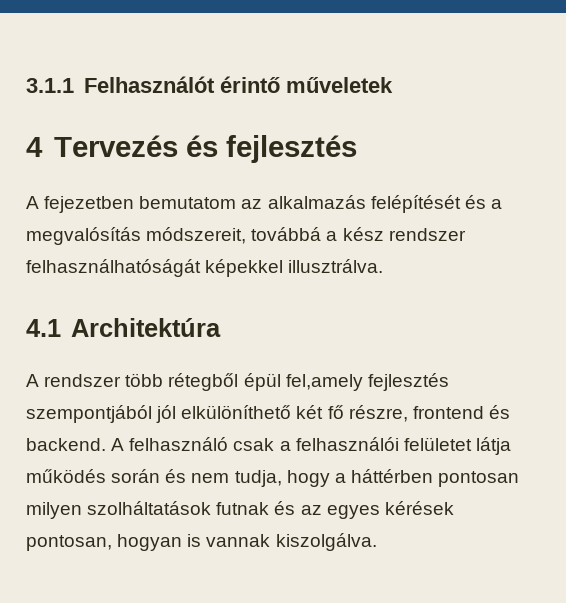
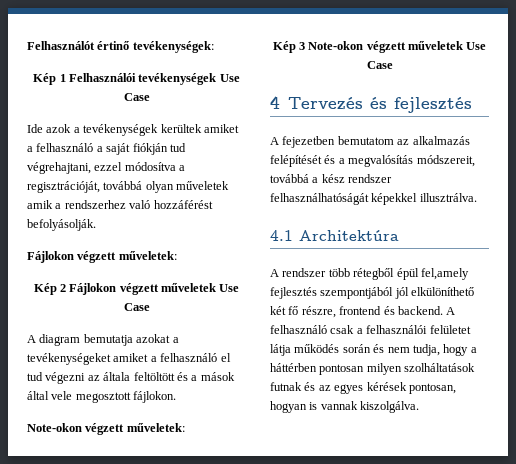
[26,76,393,93] 3.1.1 Felhasználót érintő műveletek -> [27,40,214,53] [33,73,240,85] [123,93,150,101] [27,124,239,136] [27,143,186,155] [27,162,186,174] [27,181,230,193] [27,200,213,209] [27,219,96,231] [27,250,177,263] [33,282,240,295] [123,303,150,311] [27,334,179,346] [27,353,231,365] [27,372,235,384] [27,391,177,403] [27,422,185,435] [272,40,487,53] [366,61,393,69] Felhasználót értinő tevékenységek: // Kép 1 Felhasználói tevékenységek Use Case // Ide azok a tevékenységek kerültek amiket a felhasználó a saját fiókján tud végrehajtani, ezzel módosítva a regisztrációját, továbbá olyan műveletek amik a rendszerhez való hozzáférést befolyásolják. // Fájlokon végzett műveletek: // Kép 2 Fájlokon végzett műveletek Use Case // A diagram bemutatja azokat a tevékenységeket amiket a felhasználó el tud végezni az általa feltöltött és a mások által vele megosztott fájlokon. // Note-okon végzett műveletek: // Kép 3 Note-okon végzett műveletek Use Case

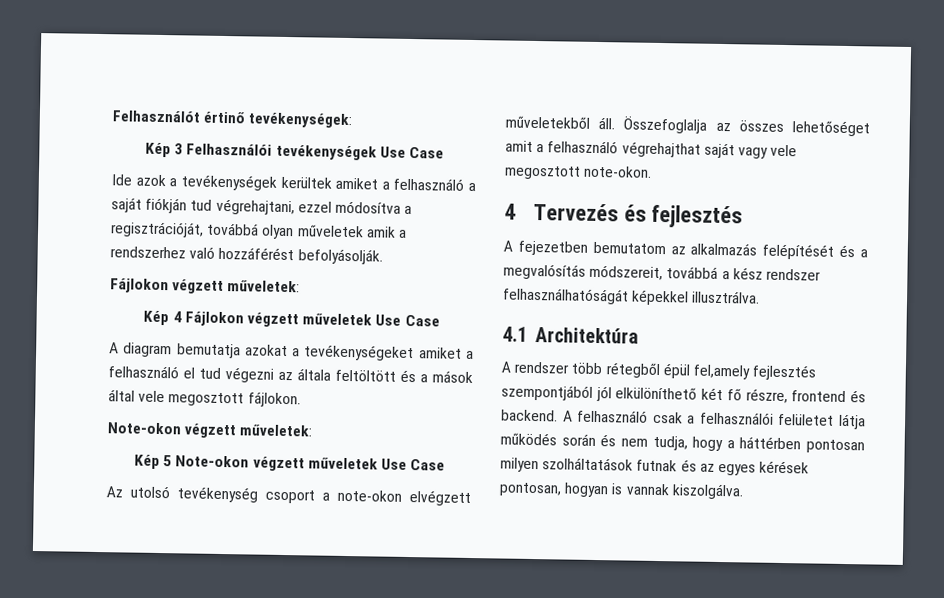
[59,74,66,82] 1 -> [174,143,184,155] 3
[59,284,66,292] 2 -> [172,311,182,323] 4
[298,42,305,50] 3 -> [163,455,173,467] 5
(393, 65) none -> [106,485,471,507] [505,115,870,137] [505,140,798,159] [504,165,653,180] // Az utolsó tevékenység csoport a note-okon elvégzett műveletekből áll. Összefoglalja az összes lehetőséget amit a felhasználó végrehajthat saját vagy vele megosztott note-okon.

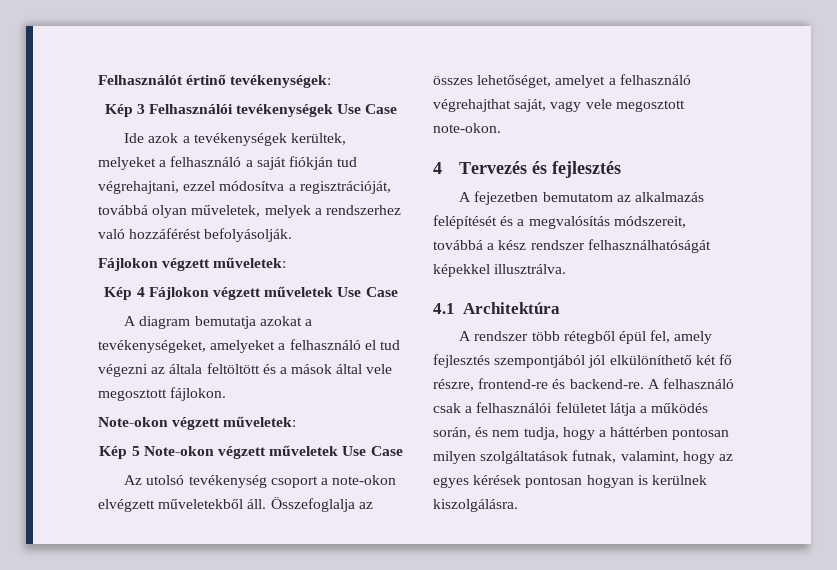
[280,176,379,190] kerültek amiket -> [291,133,347,145] [98,157,156,170] kerültek, melyeket
[296,224,396,238] műveletek amik -> [191,205,311,218] műveletek, melyek
[304,344,462,362] tevékenységeket amiket -> [98,340,276,353] tevékenységeket, amelyeket
[792,120,870,137] [505,140,533,152] lehetőséget amit -> [477,75,606,88] lehetőséget, amelyet
[703,142,735,159] saját -> [514,99,547,112] saját,
[692,364,750,380] fel,amely -> [650,330,713,344] fel, amely
[791,390,866,403] [501,409,558,422] frontend és backend. -> [478,378,644,389] frontend-re és backend-re.
[500,432,596,447] működés során -> [639,403,709,413] [433,427,471,439] a működés során,
[542,457,697,472] szolháltatások futnak és -> [480,450,715,464] szolgáltatások futnak, valamint, hogy
[499,482,562,497] pontosan, -> [525,476,583,488] pontosan
[625,483,744,500] vannak kiszolgálva. -> [651,475,707,485] [433,499,518,512] kerülnek kiszolgálásra.

